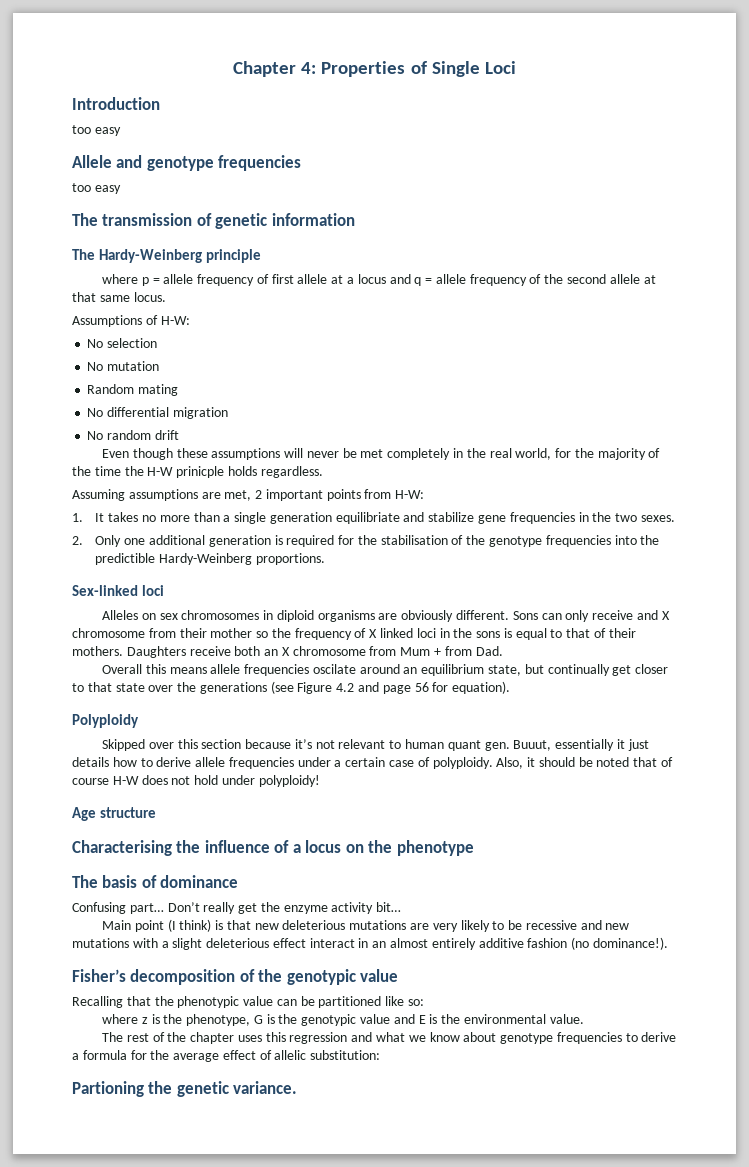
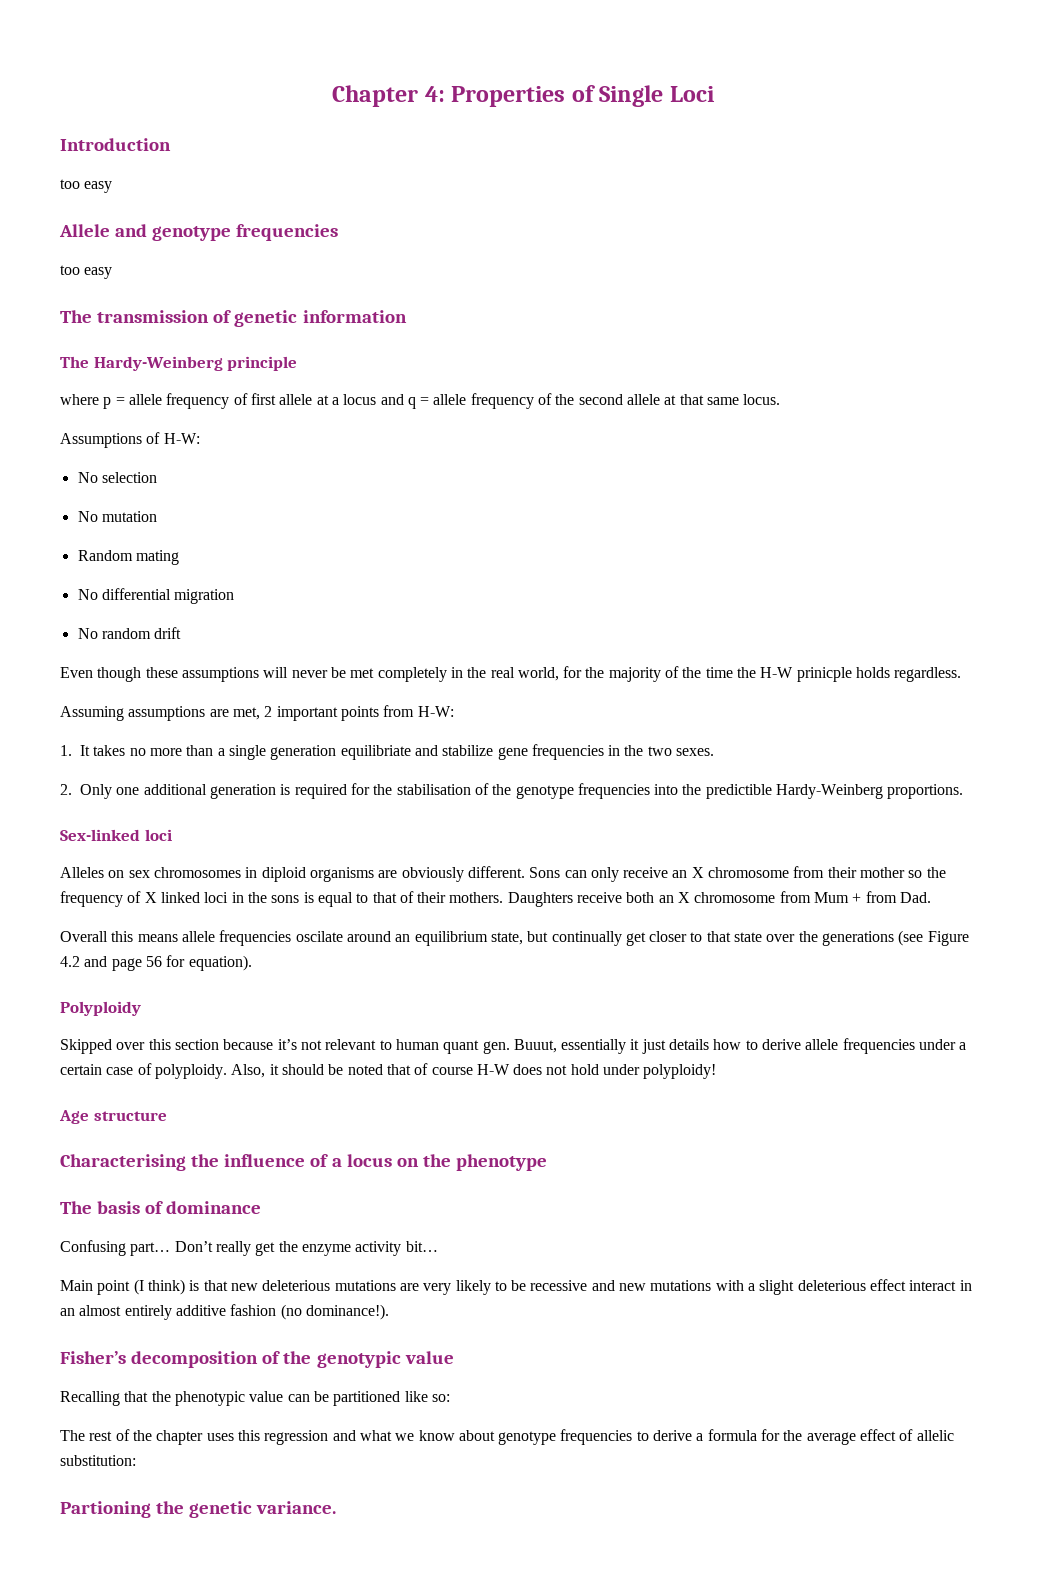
[636,610,658,620] and -> [672,870,688,878] an
[101,1014,584,1026] // where z is the phenotype, G is the genotypic value and E is the environmental value. -> (450, 1398) none

